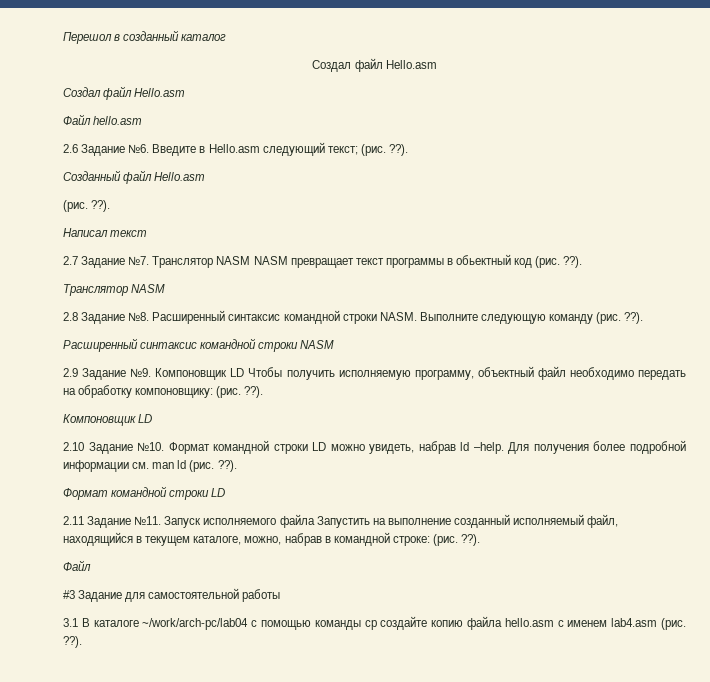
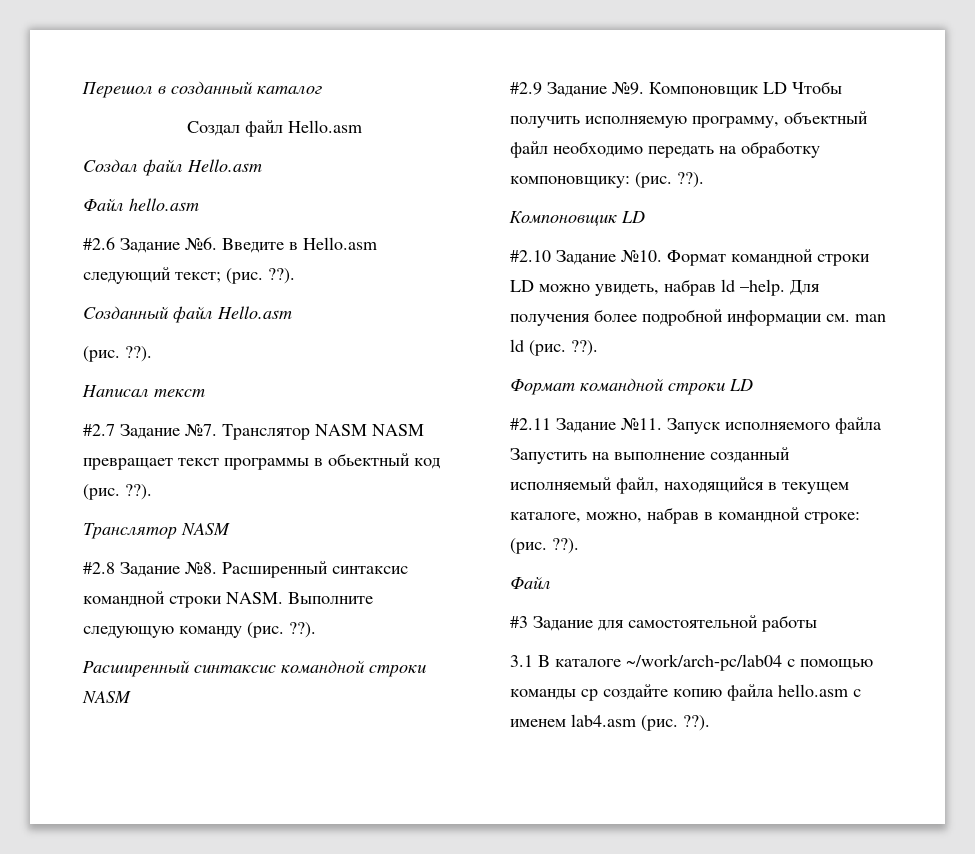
[63,144,78,153] 2.6 -> [83,237,115,250] #2.6
[63,256,78,265] 2.7 -> [83,424,115,436] #2.7
[63,312,78,321] 2.8 -> [83,562,115,574] #2.8
[63,368,78,377] 2.9 -> [510,82,542,95] #2.9
[63,442,84,451] 2.10 -> [510,250,551,262] #2.10
[63,516,84,525] 2.11 -> [510,418,551,430] #2.11

